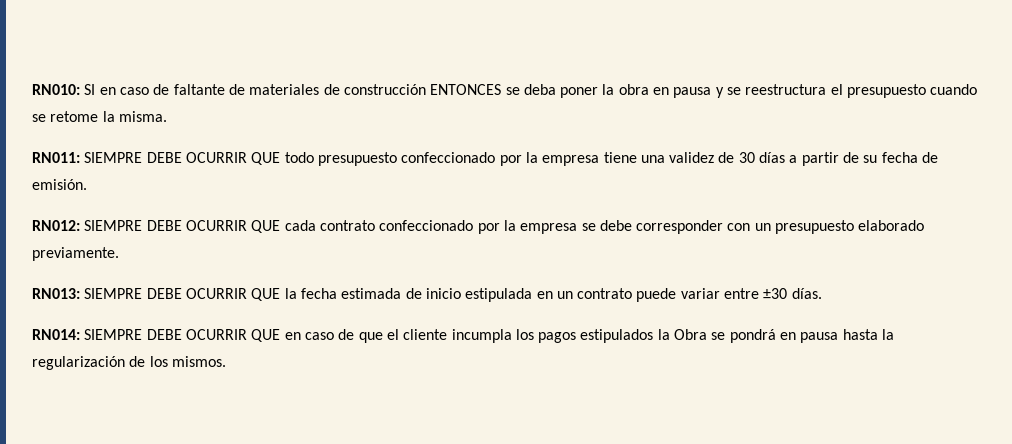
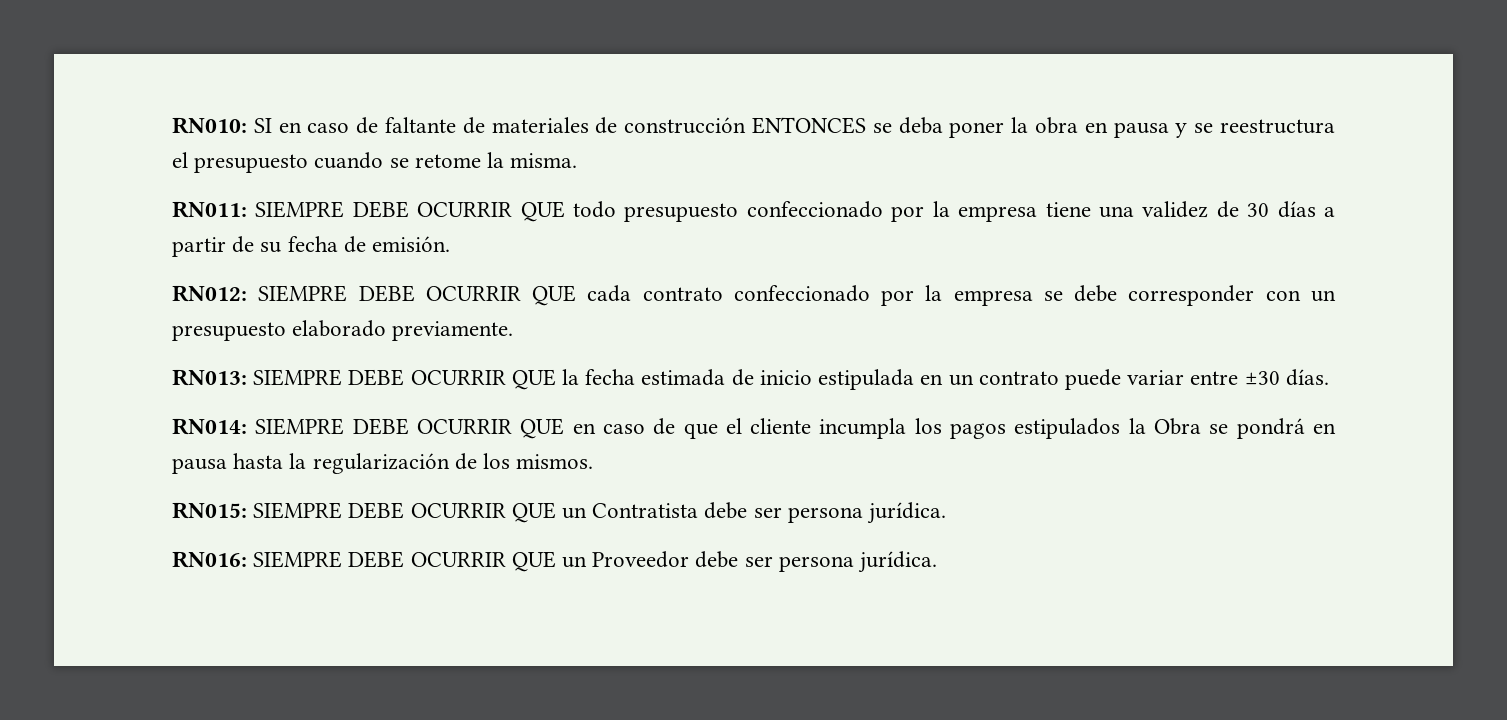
(226, 361) none -> [172,502,947,524] [172,551,938,573] // RN015: SIEMPRE DEBE OCURRIR QUE un Contratista debe ser persona jurídica. // RN016: SIEMPRE DEBE OCURRIR QUE un Proveedor debe ser persona jurídica.

